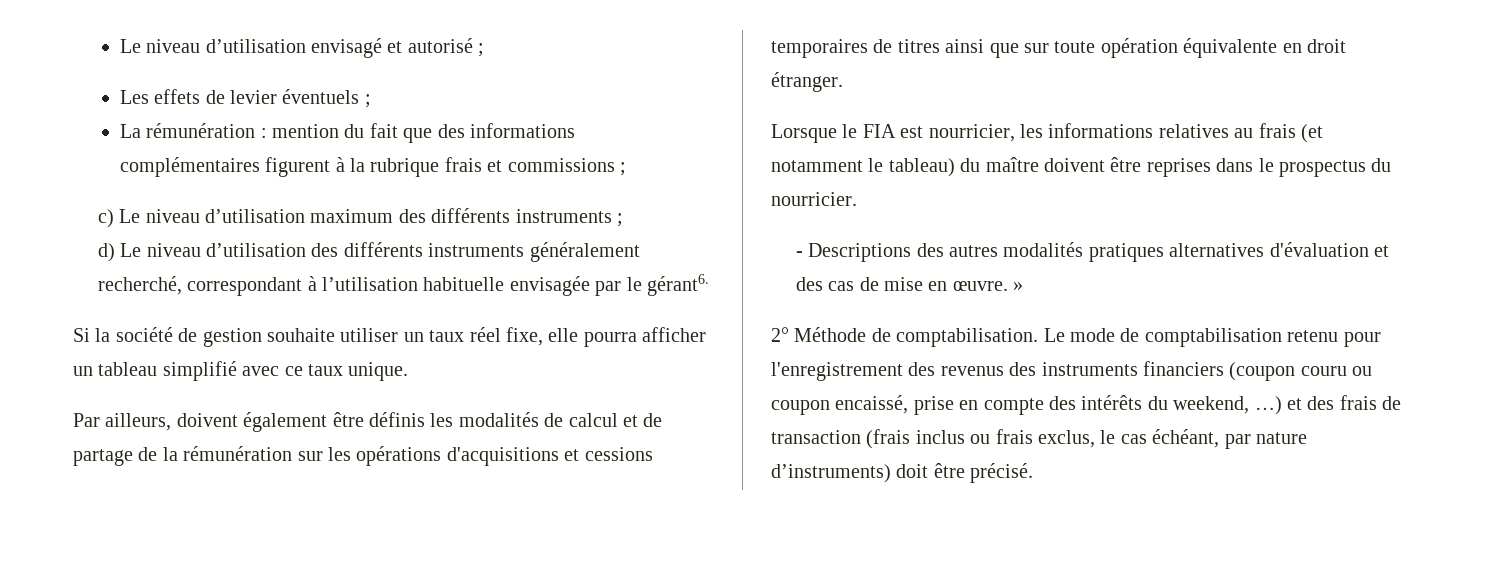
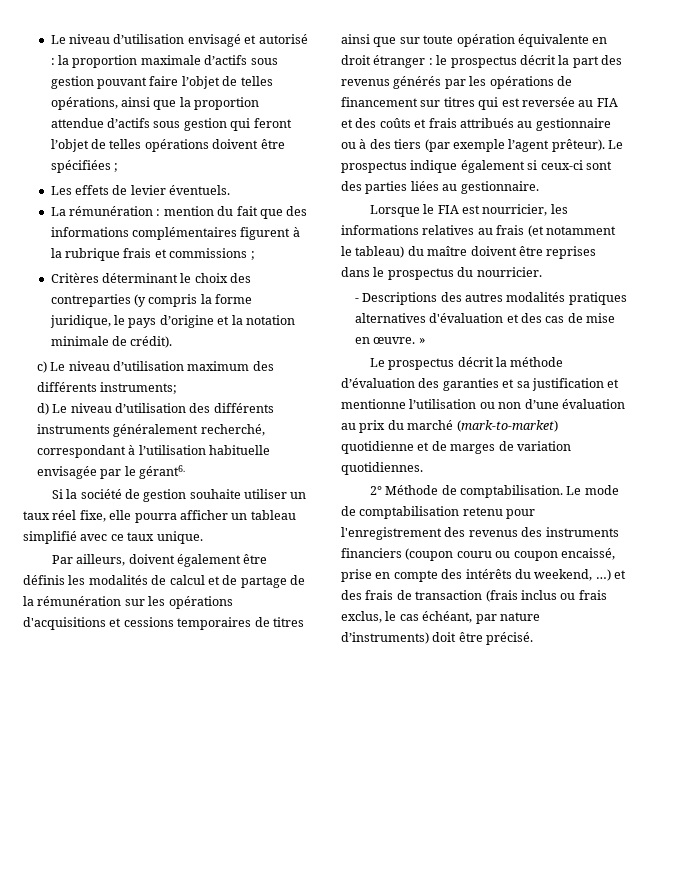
(473, 45) none -> [50,55,278,68] [50,76,273,89] [50,97,260,110] [50,118,292,131] [50,139,285,152] [50,160,111,173] : la proportion maximale d’actifs sous gestion pouvant faire l’objet de telles opérations, ainsi que la proportion attendue d’actifs sous gestion qui feront l’objet de telles opérations doivent être spécifiées
[282,89,371,108] éventuels ; -> [169,185,231,195] éventuels.
(626, 169) none -> [50,273,252,283] [50,294,253,307] [49,315,295,328] [50,336,173,348] // Critères déterminant le choix des contreparties (y compris la forme juridique, le pays d’origine et la notation minimale de crédit).
[515,209,623,227] instruments ; -> [100,382,178,394] instruments;
[771,72,843,92] étranger. -> [373,55,622,68] [341,76,572,89] [341,97,618,110] [341,118,611,131] [341,139,623,152] [341,160,612,173] [341,181,539,194] étranger : le prospectus décrit la part des revenus générés par les opérations de financement sur titres qui est reversée au FIA et des coûts et frais attribués au gestionnaire ou à des tiers (par exemple l’agent prêteur). Le prospectus indique également si ceux-ci sont des parties liées au gestionnaire.
(1024, 286) none -> [369,357,564,370] [341,378,620,391] [341,399,625,409] [341,420,558,433] [341,441,571,454] [341,462,423,475] // Le prospectus décrit la méthode d’évaluation des garanties et sa justification et mentionne l’utilisation ou non d’une évaluation au prix du marché (mark-to-market) quotidienne et de marges de variation quotidiennes.

